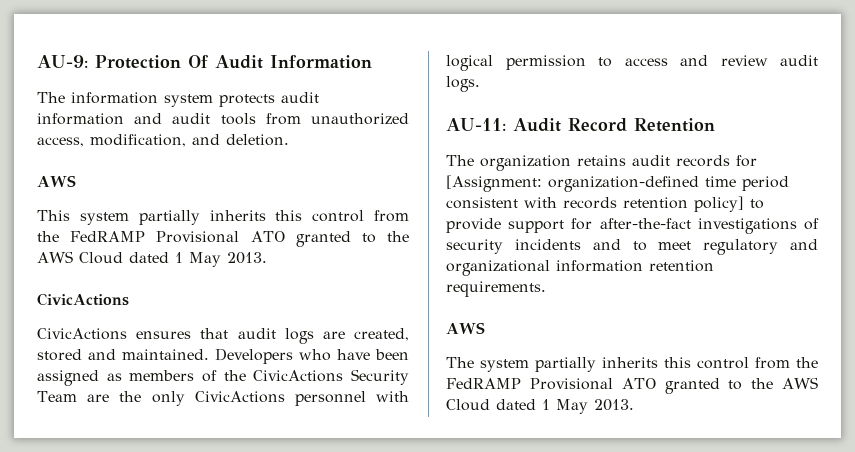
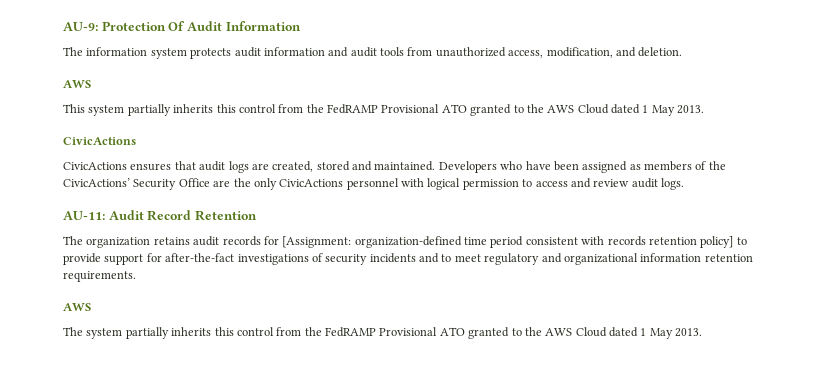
[253,369,409,385] [37,391,77,402] CivicActions Security Team -> [63,178,210,190] CivicActions’ Security Office

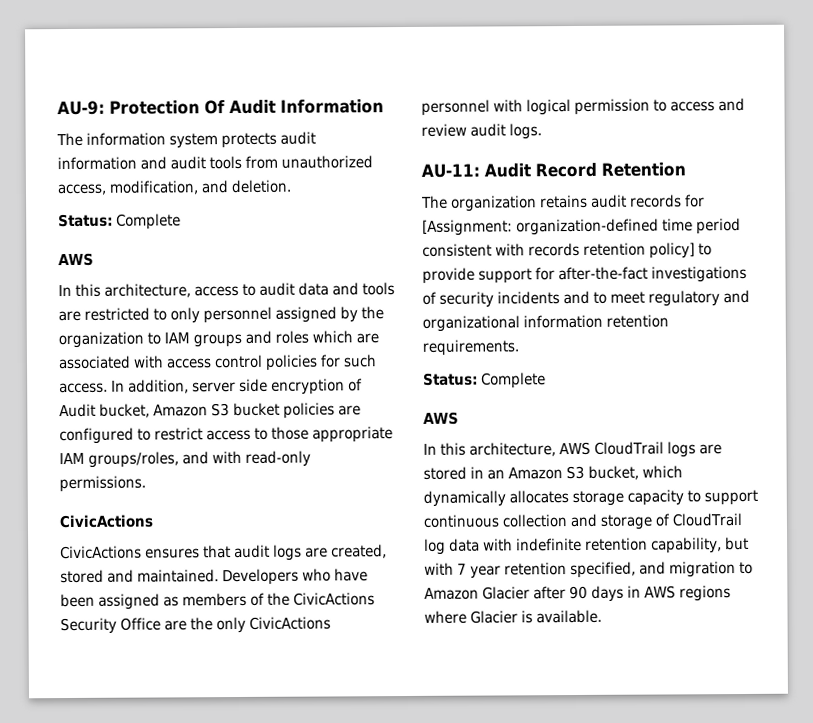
[63,80,91,88] [63,104,705,116] // AWS // This system partially inherits this control from the FedRAMP Provisional ATO granted to the AWS Cloud dated 1 May 2013. -> [58,213,182,230] [58,252,94,267] [58,282,396,298] [58,306,385,324] [58,330,380,349] [58,354,378,371] [59,378,364,395] [59,402,362,419] [59,426,394,445] [59,450,312,468] [59,475,146,493] // Status: Complete // AWS // In this architecture, access to audit data and tools are restricted to only personnel assigned by the organization to IAM groups and roles which are associated with access control policies for such access. In addition, server side encryption of Audit bucket, Amazon S3 bucket policies are configured to restrict access to those appropriate IAM groups/roles, and with read-only permissions.
[63,178,130,187] CivicActions’ -> [293,592,376,606] CivicActions
[63,303,91,311] [63,327,703,339] // AWS // The system partially inherits this control from the FedRAMP Provisional ATO granted to the AWS Cloud dated 1 May 2013. -> [423,372,547,389] [423,411,459,425] [423,441,723,458] [423,465,684,480] [423,489,759,507] [423,513,743,530] [424,536,750,555] [424,561,754,579] [424,585,732,602] [424,609,603,624] // Status: Complete // AWS // In this architecture, AWS CloudTrail logs are stored in an Amazon S3 bucket, which dynamically allocates storage capacity to support continuous collection and storage of CloudTrail log data with indefinite retention capability, but with 7 year retention specified, and migration to Amazon Glacier after 90 days in AWS regions where Glacier is available.

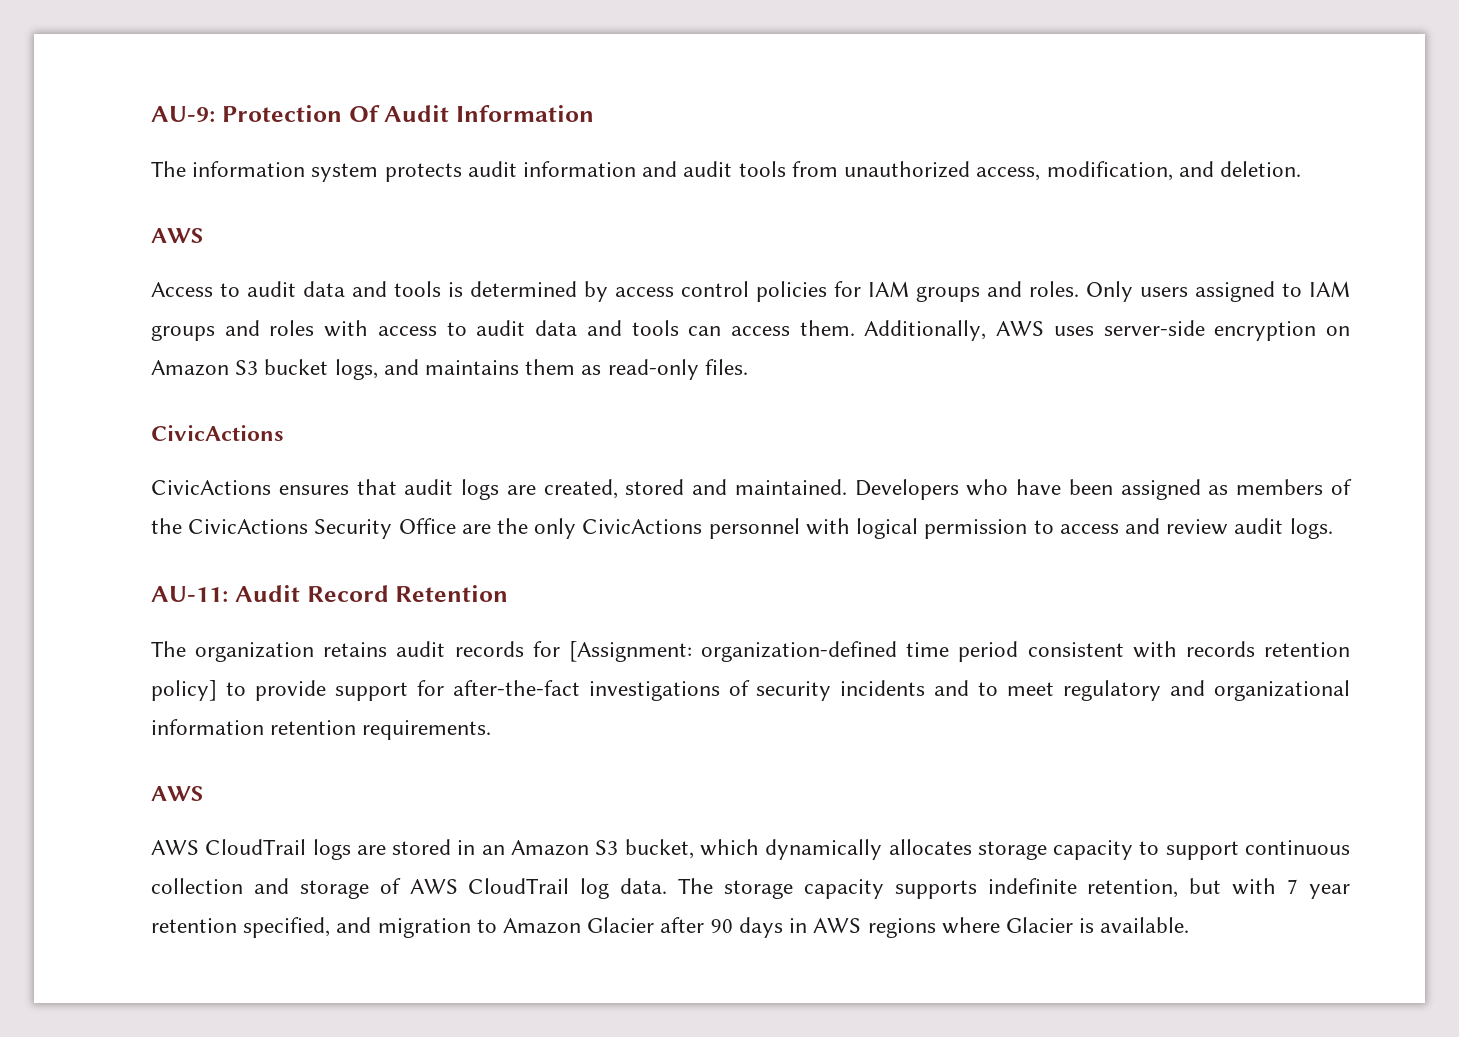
[58,213,182,230] [58,252,94,267] [58,283,192,298] // Status: Complete // AWS // In this architecture, -> [151,228,203,243] [151,281,1350,302] [151,320,369,341] // AWS // Access to audit data and tools is determined by access control policies for IAM groups and roles. Only users assigned to IAM groups and roles with
[58,306,385,324] [58,330,380,349] [58,354,378,371] [59,378,364,395] [59,402,362,419] [59,426,394,445] [59,450,312,468] [59,475,146,493] are restricted to only personnel assigned by the organization to IAM groups and roles which are associated with access control policies for such access. In addition, server side encryption of Audit bucket, Amazon S3 bucket policies are configured to restrict access to those appropriate IAM groups/roles, and with read-only permissions. -> [688,320,1350,341] [151,359,748,380] can access them. Additionally, AWS uses server-side encryption on Amazon S3 bucket logs, and maintains them as read-only files.
[423,372,547,389] [423,411,459,425] [423,442,557,457] // Status: Complete // AWS // In this architecture, -> [151,786,203,801] // AWS //
(671, 520) none -> [409,879,458,894] AWS
[449,537,723,554] data with indefinite retention capability, -> [620,878,1179,899] data. The storage capacity supports indefinite retention,

